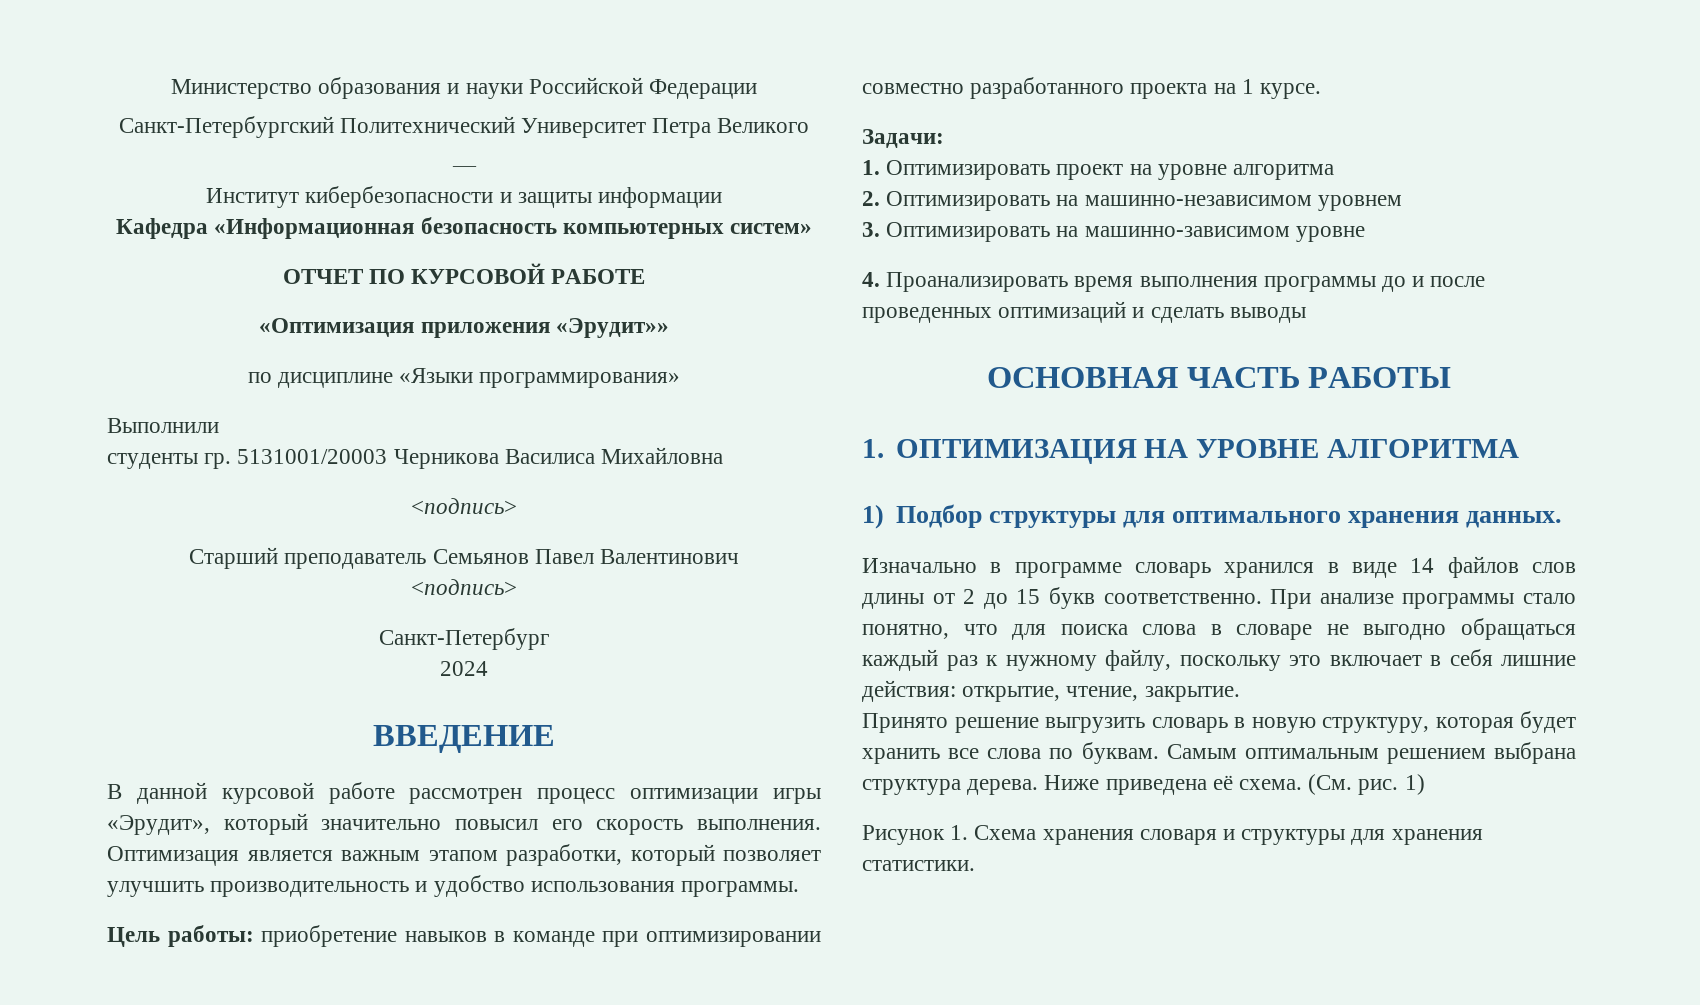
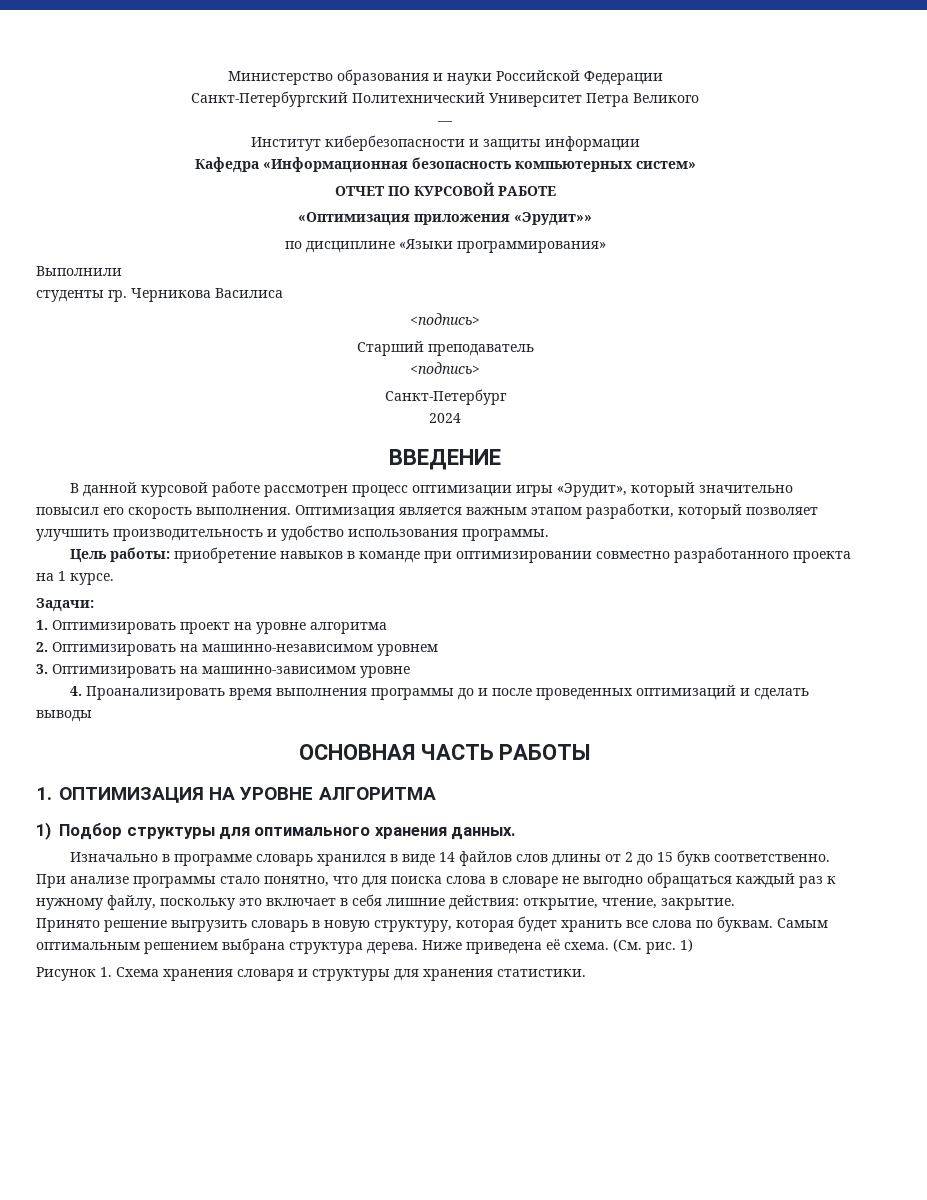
[237,449,388,464] 5131001/20003 -> (127, 296) none
[601,447,724,464] Михайловна -> (283, 293) none
[432,549,739,564] Семьянов Павел Валентинович -> (534, 350) none

